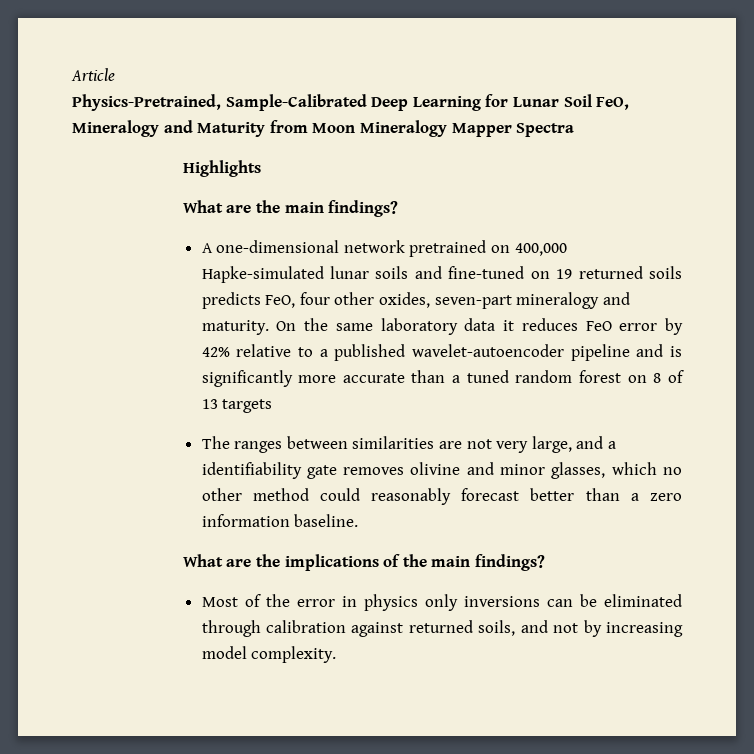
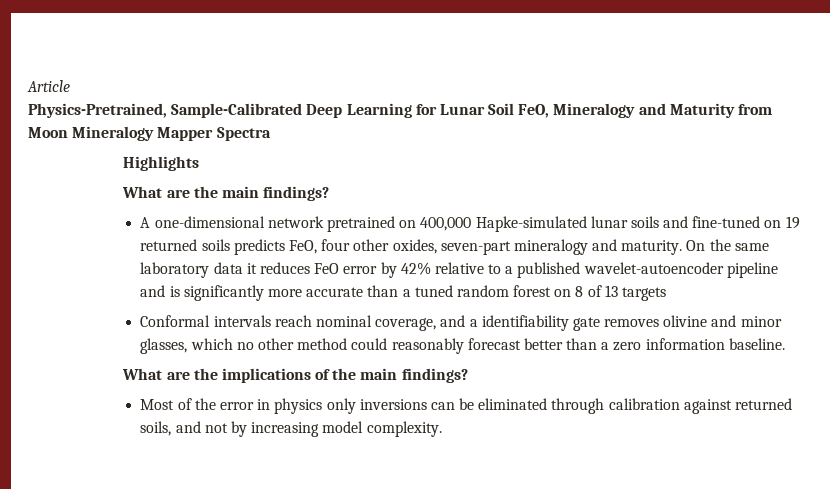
[201,436,572,453] The ranges between similarities are not very large, -> [140,315,437,331] Conformal intervals reach nominal coverage,

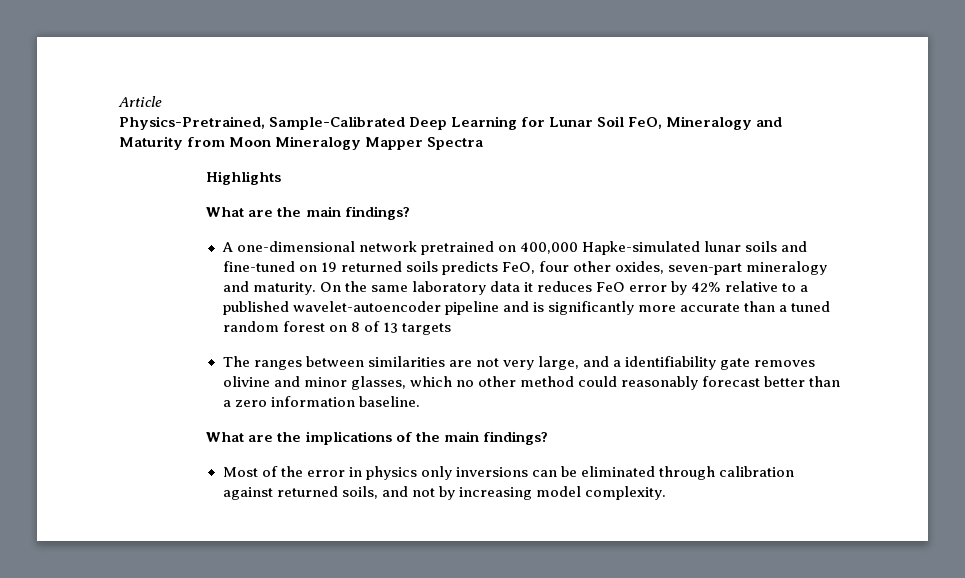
[140,315,437,331] Conformal intervals reach nominal coverage, -> [222,356,580,370] The ranges between similarities are not very large,

